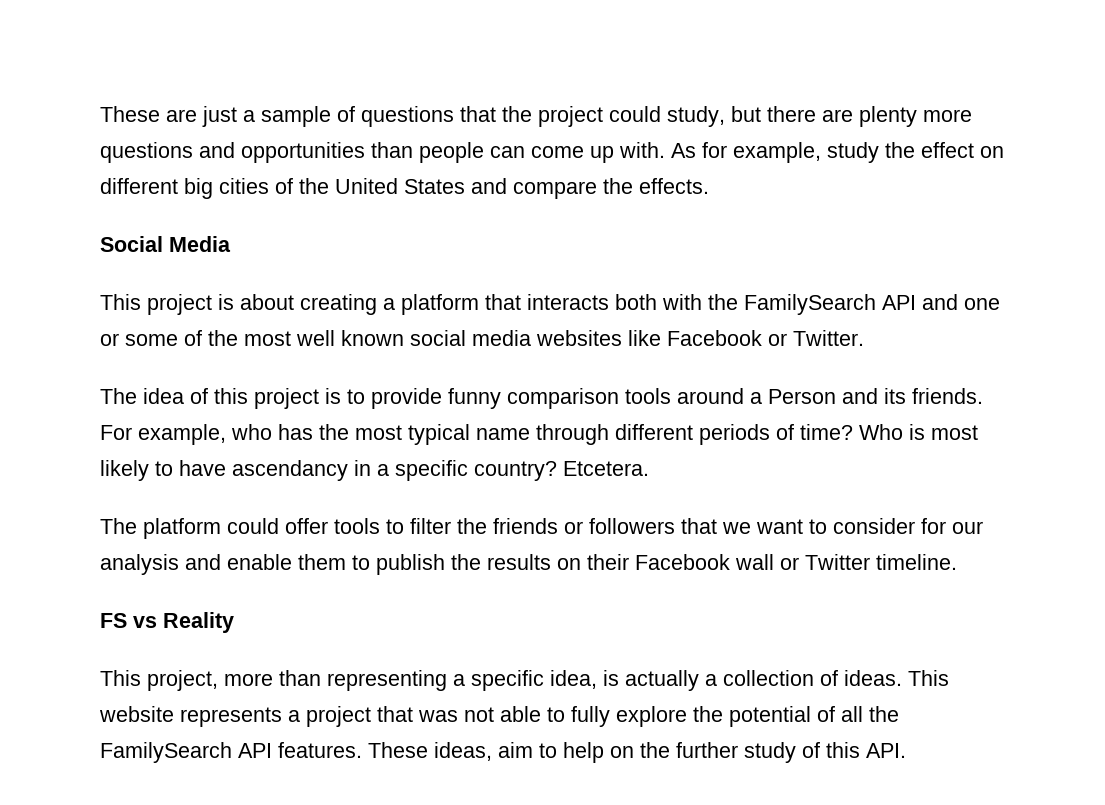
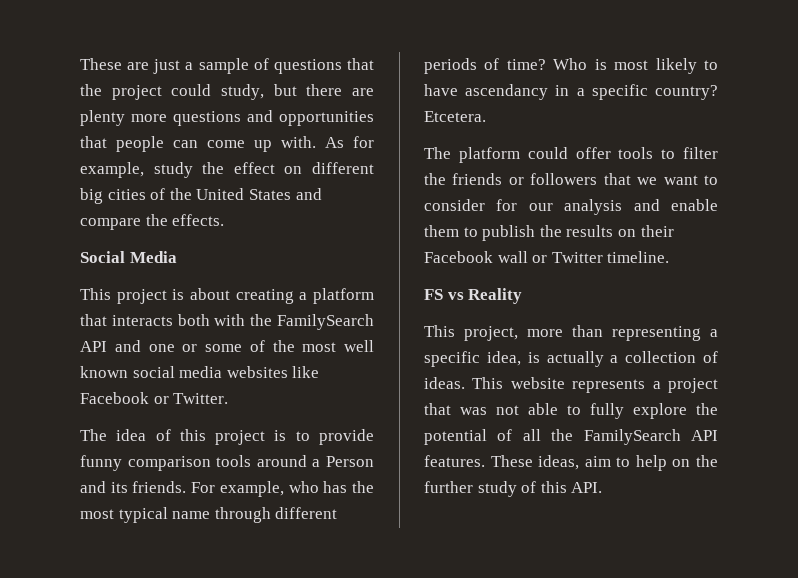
[371,142,413,158] than -> [80,136,107,148] that

